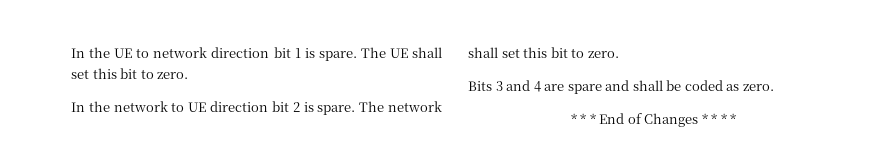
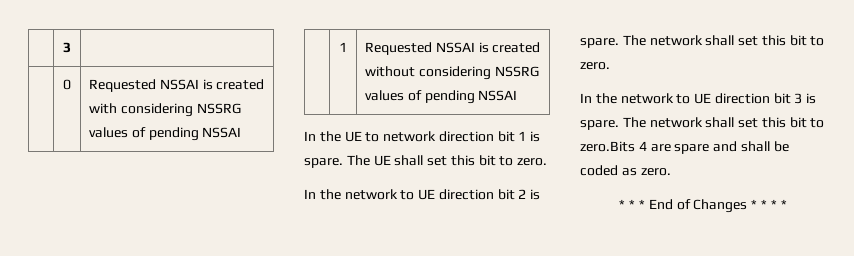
(71, 53) none -> [63,42,71,53] [63,79,71,90] [89,79,265,92] [89,103,241,117] [89,127,242,141] [339,42,347,52] [365,42,541,55] [365,66,539,80] [365,90,518,104] | 3 | // | 0 | Requested NSSAI is created with considering NSSRG values of pending NSSAI // | 1 | Requested NSSAI is created without considering NSSRG values of pending NSSAI //
[468,80,531,91] Bits 3 and -> [580,93,817,104] [580,117,825,130] [580,141,635,152] In the network to UE direction bit 3 is spare. The network shall set this bit to zero.Bits

